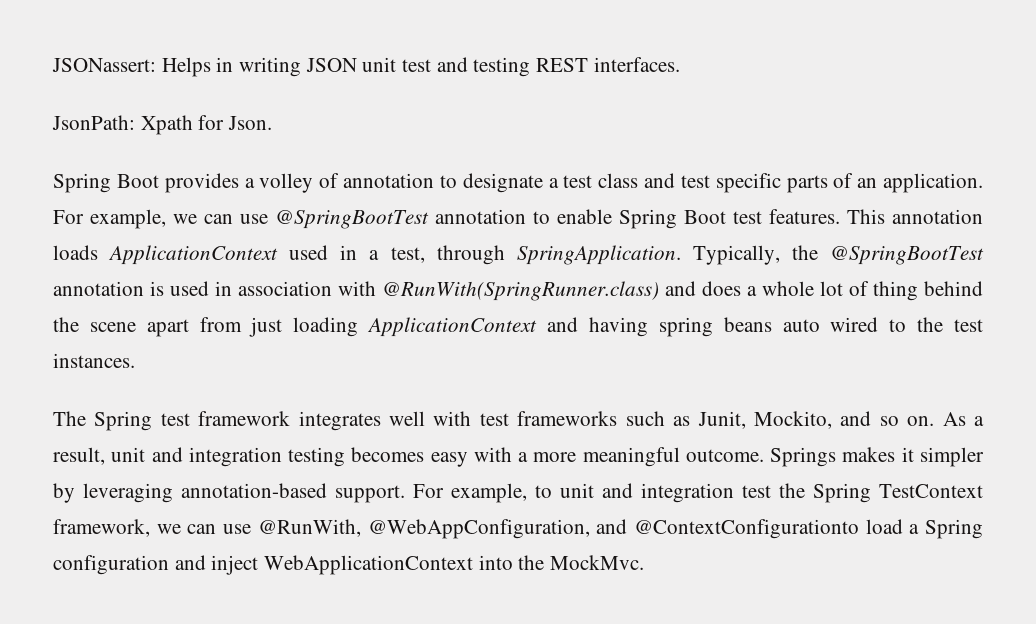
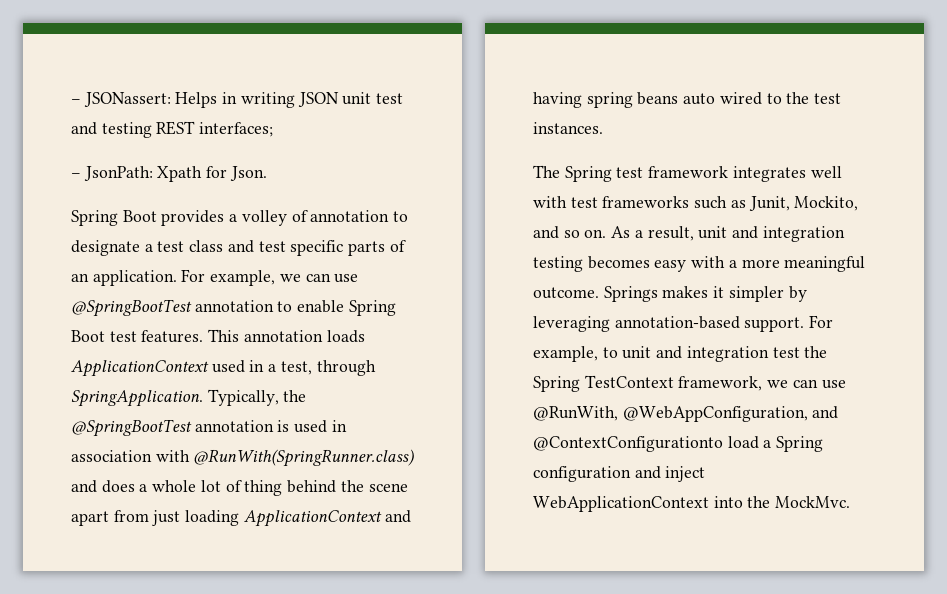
(52, 65) none -> [71,99,81,104] –
[593,57,680,72] interfaces. // -> [199,122,274,137] [71,173,81,178] interfaces; // –

